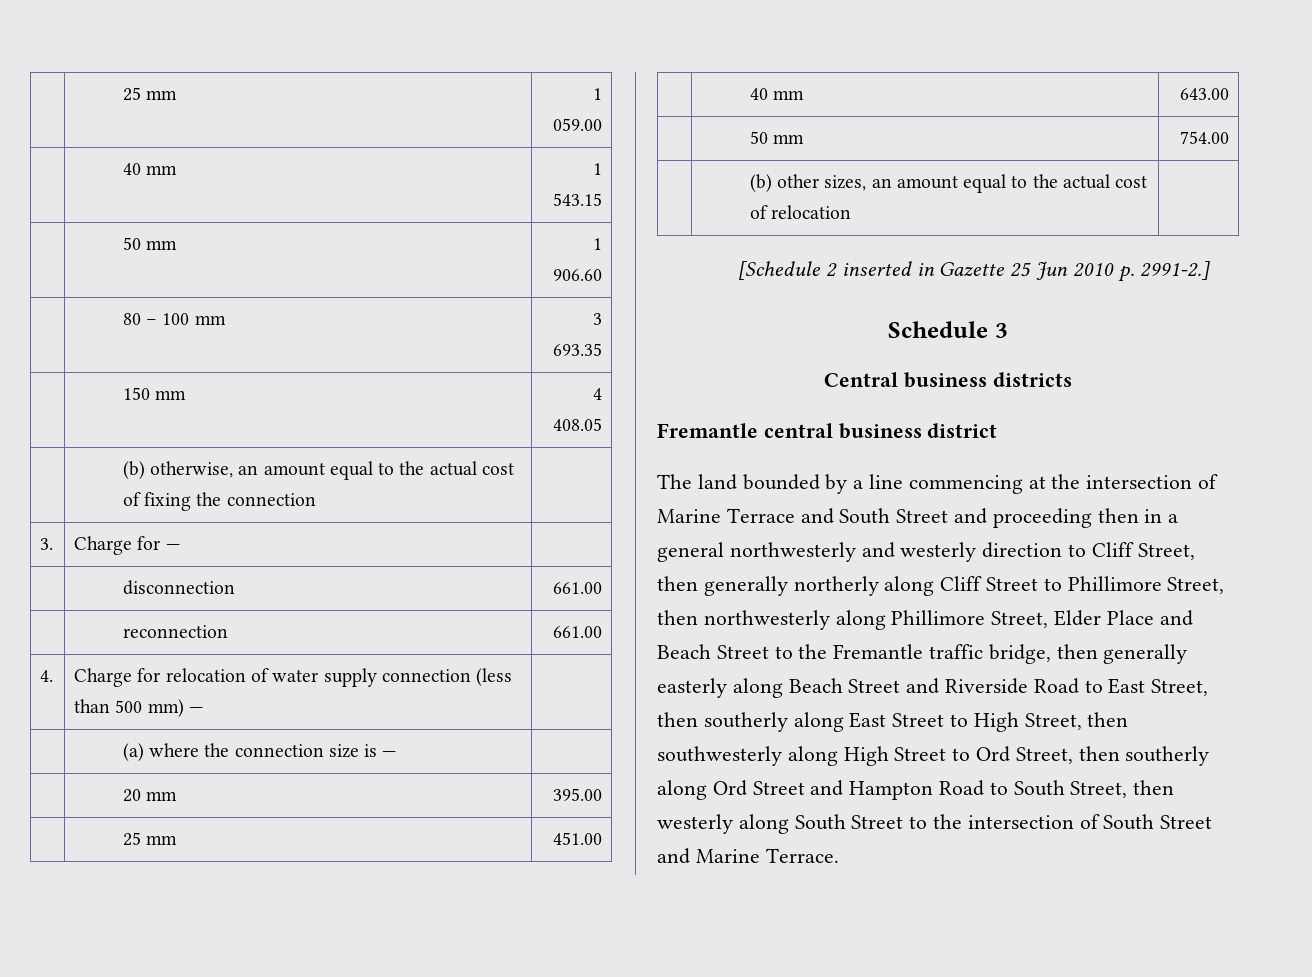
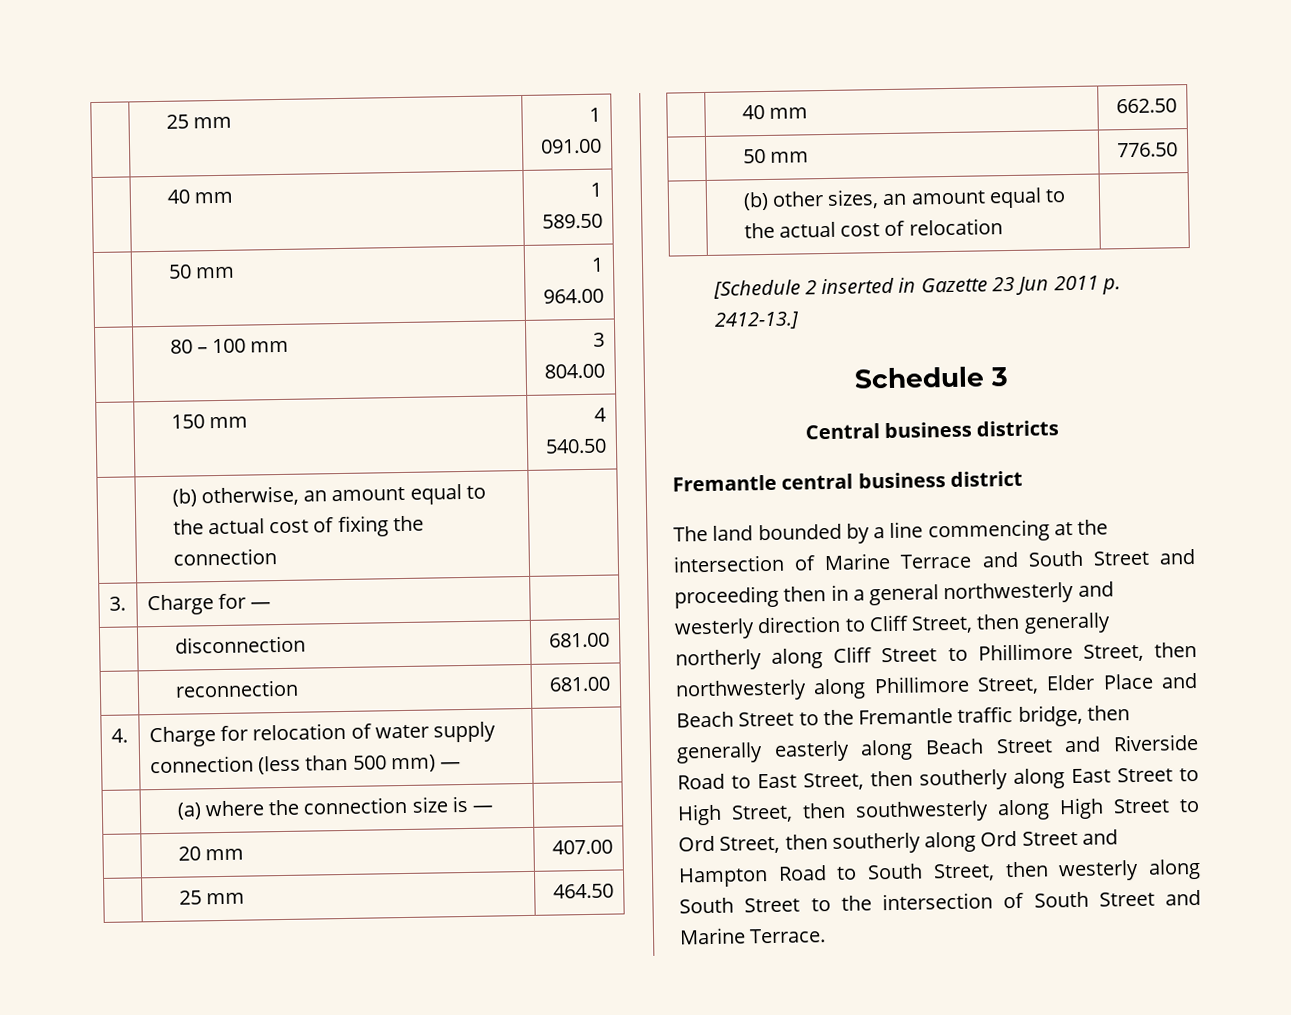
[552,118,602,131] 059.00 -> [540,138,603,154] 091.00
[552,193,602,206] 543.15 -> [542,213,604,229] 589.50
[552,269,602,281] 906.60 -> [543,288,605,304] 964.00
[552,343,602,356] 693.35 -> [544,363,606,379] 804.00
[552,418,602,431] 408.05 -> [545,438,608,454] 540.50
[552,582,602,594] 661.00 -> [549,632,611,648] 681.00
[552,626,602,638] 661.00 -> [549,676,611,692] 681.00
[552,788,602,801] [122,832,178,846] [552,832,602,845] [749,88,805,100] [1179,88,1229,100] [749,131,805,144] [1179,131,1229,144] 395.00 // | 25 mm | 451.00 // | 40 mm | 643.00 // | 50 mm | 754.00 -> [552,839,614,855] [178,890,245,905] [553,883,615,899] [741,104,808,120] [1116,98,1178,114] [742,148,809,164] [1117,142,1179,158] 407.00 // | 25 mm | 464.50 // | 40 mm | 662.50 // | 50 mm | 776.50
[1010,261,1211,282] 25 Jun 2010 p. 2991-2.] -> [991,275,1121,295] [713,311,800,330] 23 Jun 2011 p. 2412-13.]

